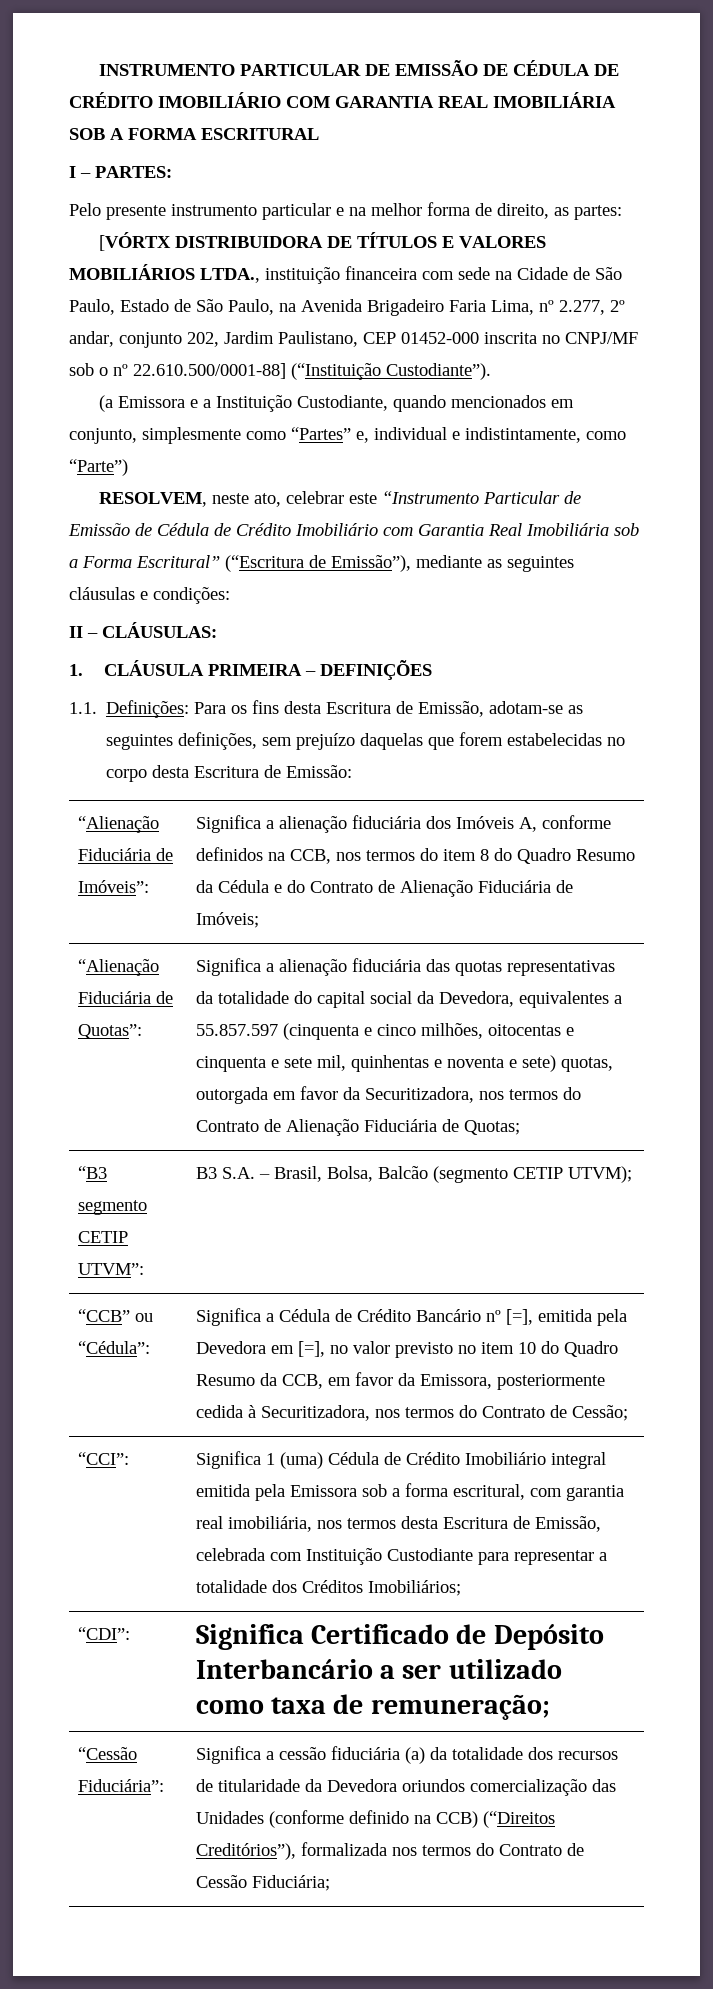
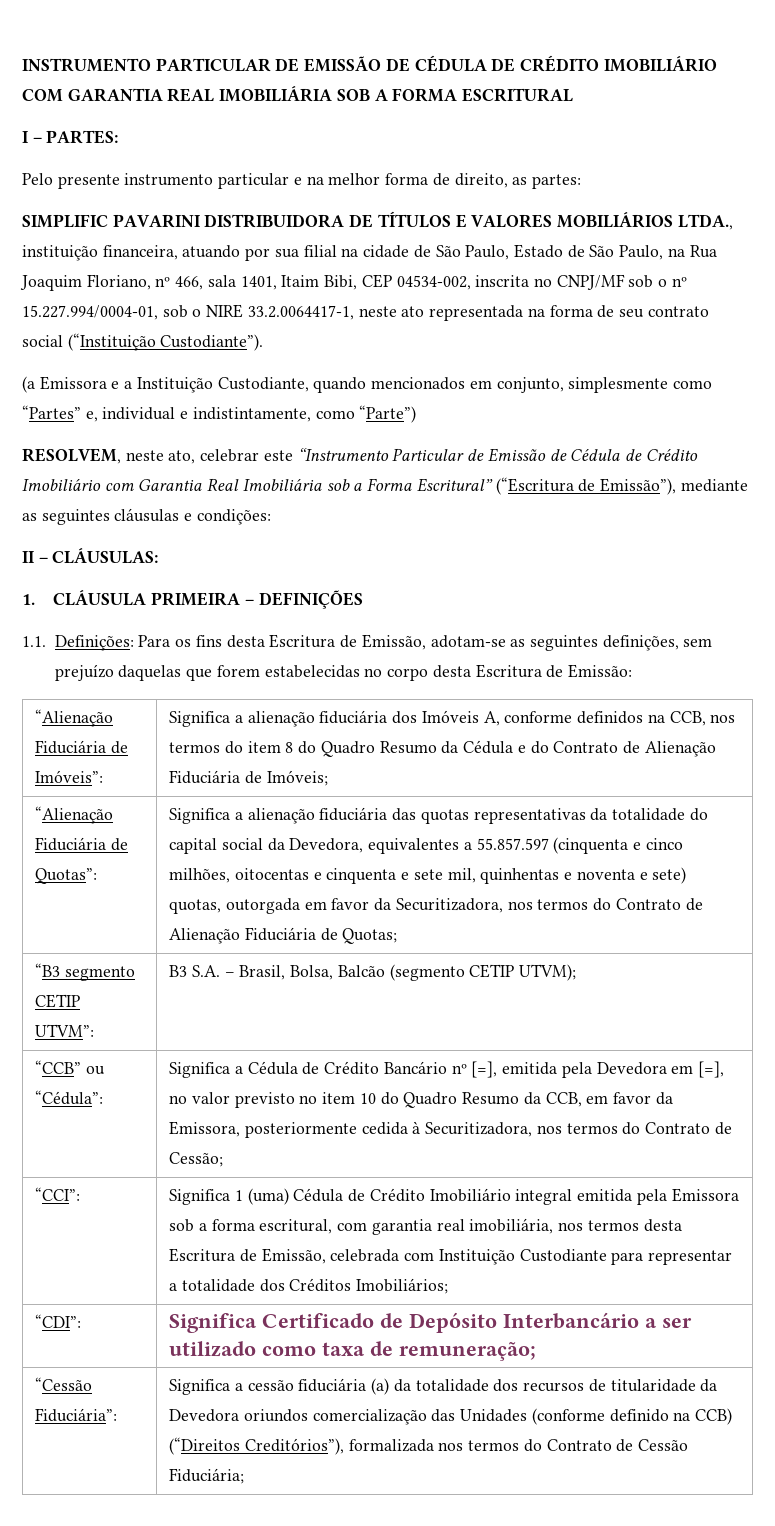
[98,232,171,251] [VÓRTX -> [22,214,201,228] SIMPLIFIC PAVARINI
[345,266,568,280] financeira com sede na Cidade -> [102,245,410,261] financeira, atuando por sua filial na cidade
[301,299,625,316] [69,331,479,348] Avenida Brigadeiro Faria Lima, nº 2.277, 2º andar, conjunto 202, Jardim Paulistano, CEP 01452-000 -> [689,245,717,258] [20,274,471,291] Rua Joaquim Floriano, nº 466, sala 1401, Itaim Bibi, CEP 04534-002,
[133,363,286,379] 22.610.500/0001-88] -> [22,304,709,321] [22,335,63,347] 15.227.994/0004-01, sob o NIRE 33.2.0064417-1, neste ato representada na forma de seu contrato social

